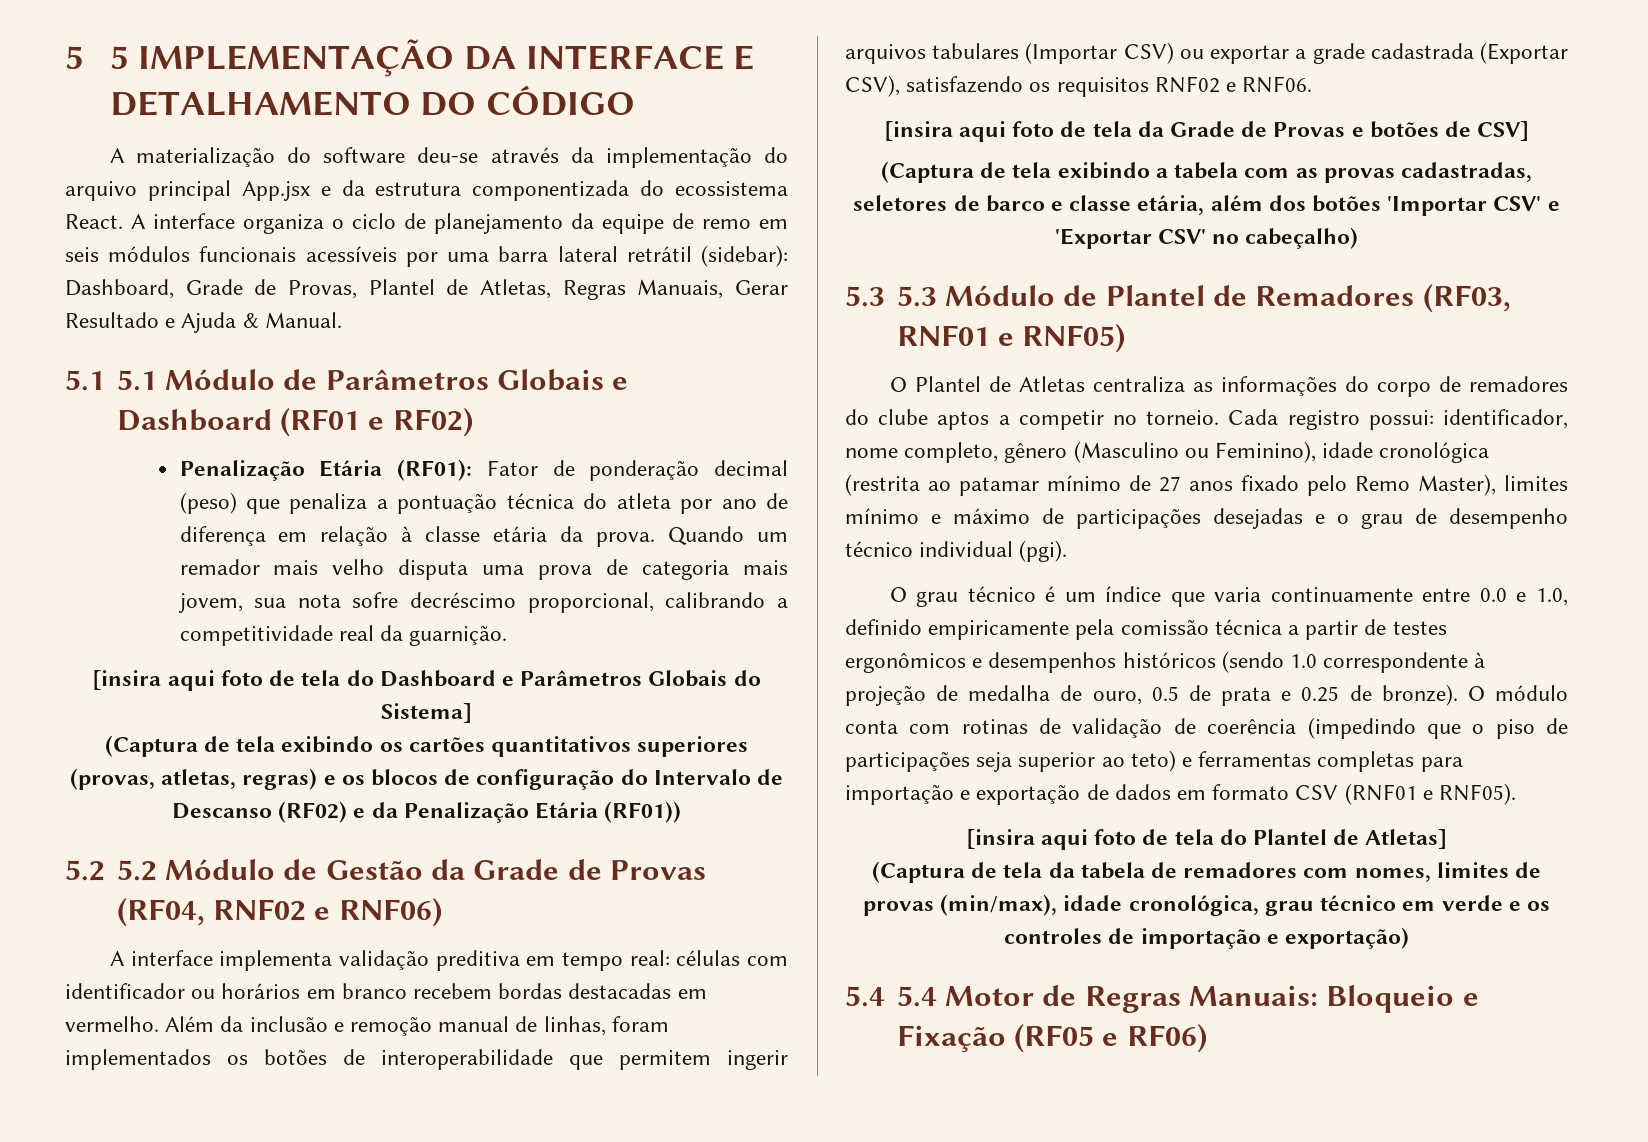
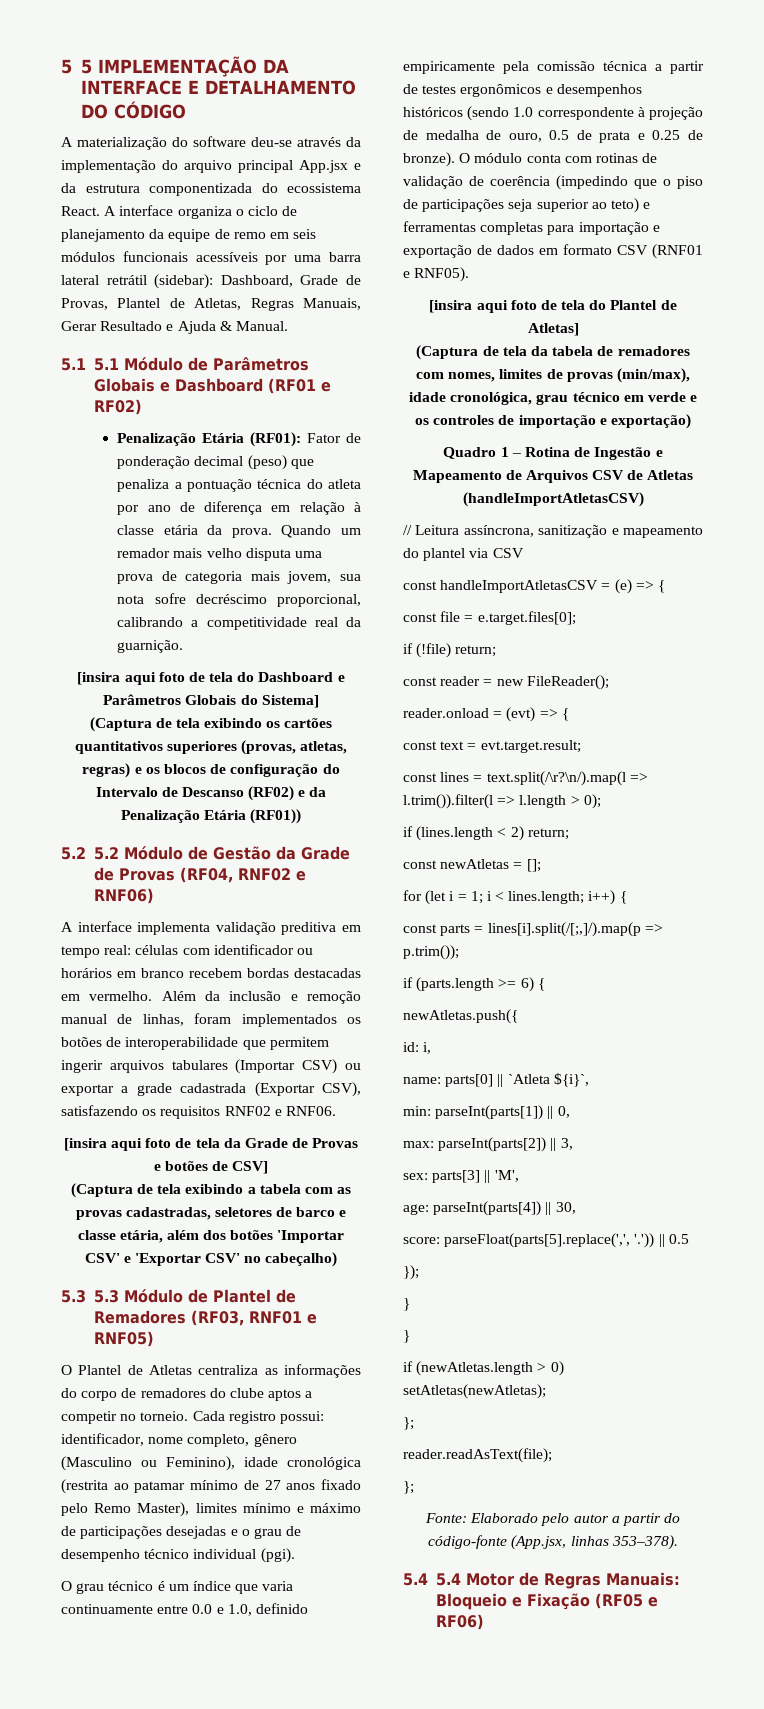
(1409, 938) none -> [443,447,663,460] [412,470,694,483] [462,492,644,507] [403,525,703,538] [403,548,524,561] [403,579,665,594] [403,611,576,625] [403,643,497,658] [403,675,609,690] [403,707,569,722] [403,740,581,753] [403,771,648,786] [403,794,601,809] [403,826,569,841] [403,859,541,872] [403,890,627,905] [403,922,663,937] [403,945,459,960] [403,977,545,992] [403,1009,518,1024] [403,1042,432,1054] [403,1073,589,1087] [403,1105,570,1120] [403,1137,573,1152] [403,1170,519,1183] [403,1201,576,1216] [403,1233,689,1248] [403,1265,419,1280] [403,1298,410,1311] [403,1330,410,1343] [403,1361,564,1376] [403,1384,546,1399] [403,1417,414,1430] [403,1448,552,1463] [403,1481,414,1494] [424,1513,681,1526] [428,1535,678,1550] // Quadro 1 – Rotina de Ingestão e Mapeamento de Arquivos CSV de Atletas (handleImportAtletasCSV) // // Leitura assíncrona, sanitização e mapeamento do plantel via CSV // const handleImportAtletasCSV = (e) => { // const file = e.target.files[0]; // if (!file) return; // const reader = new FileReader(); // reader.onload = (evt) => { // const text = evt.target.result; // const lines = text.split(/\r?\n/).map(l => l.trim()).filter(l => l.length > 0); // if (lines.length < 2) return; // const newAtletas = []; // for (let i = 1; i < lines.length; i++) { // const parts = lines[i].split(/[;,]/).map(p => p.trim()); // if (parts.length >= 6) { // newAtletas.push({ // id: i, // name: parts[0] || `Atleta ${i}`, // min: parseInt(parts[1]) || 0, // max: parseInt(parts[2]) || 3, // sex: parts[3] || 'M', // age: parseInt(parts[4]) || 30, // score: parseFloat(parts[5].replace(',', '.')) || 0.5 // }); // } // } // if (newAtletas.length > 0) setAtletas(newAtletas); // }; // reader.readAsText(file); // }; // Fonte: Elaborado pelo autor a partir do código-fonte (App.jsx, linhas 353–378).

